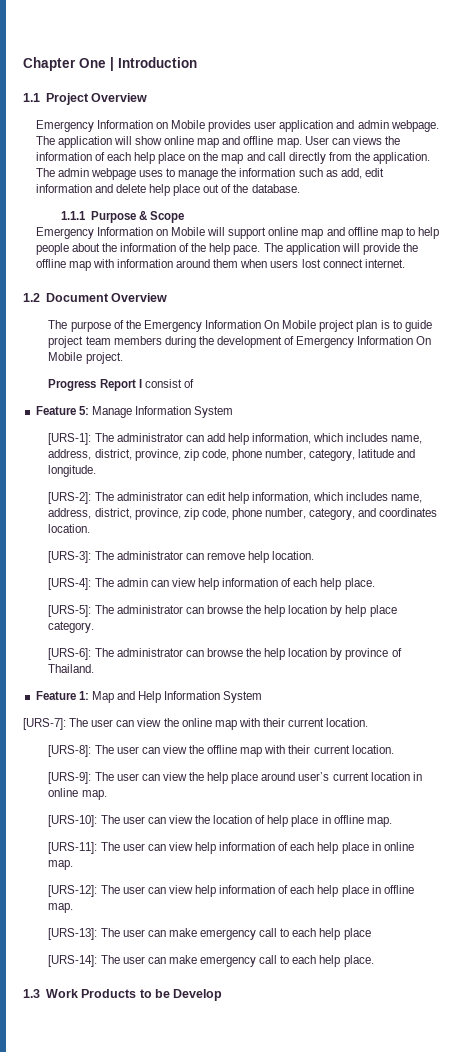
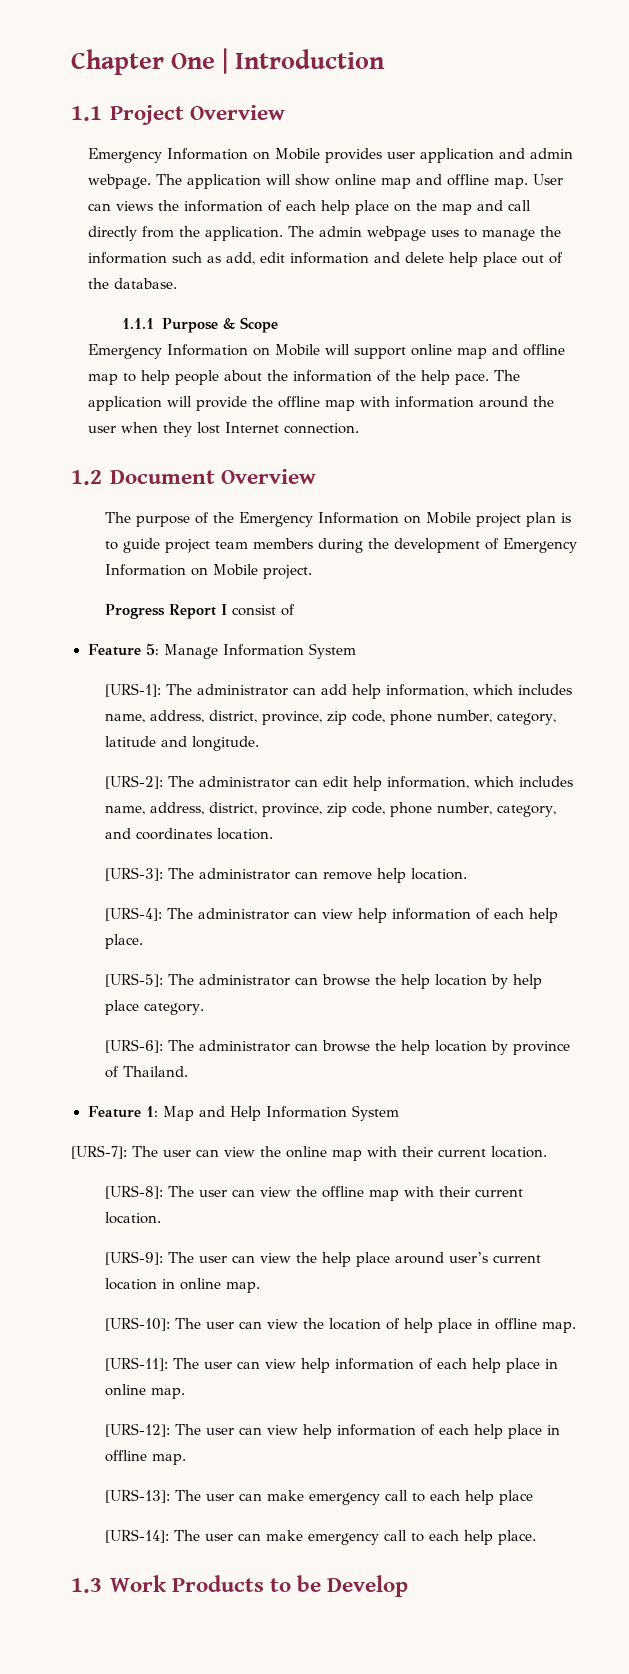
[213,259,405,268] them when users lost connect internet. -> [533,396,555,407] [88,422,360,437] the user when they lost Internet connection.
[264,320,280,329] On -> [404,515,422,524] on
[416,336,432,345] On -> [191,567,209,576] on
[116,578,148,587] admin -> [198,908,290,920] administrator

